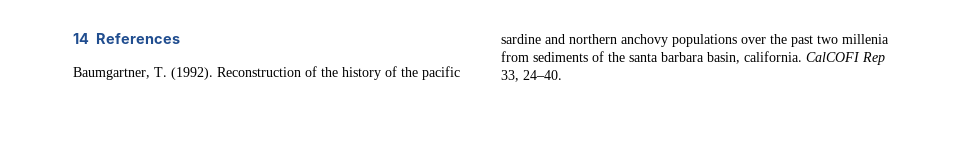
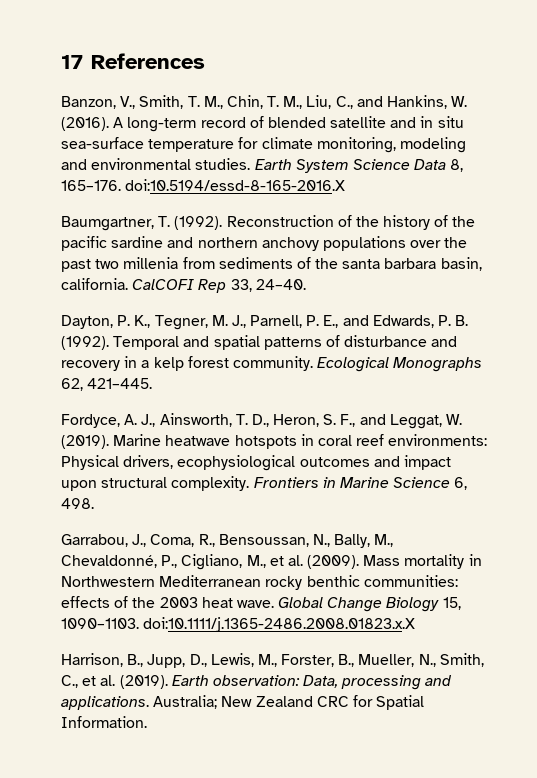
[73,33,89,44] 14 -> [61,55,83,69] 17
(180, 38) none -> [61,95,468,109] [61,116,464,132] [61,137,466,153] [61,158,464,173] [61,179,346,191] // Banzon, V., Smith, T. M., Chin, T. M., Liu, C., and Hankins, W. (2016). A long-term record of blended satellite and in situ sea-surface temperature for climate monitoring, modeling and environmental studies. Earth System Science Data 8, 165–176. doi:10.5194/essd-8-165-2016.X
(562, 75) none -> [61,315,469,330] [61,335,458,350] [61,356,483,372] [61,378,153,391] [61,413,463,429] [61,434,488,449] [61,455,451,471] [61,476,468,491] [61,498,94,509] [61,534,394,548] [61,554,482,570] [61,575,458,590] [61,596,461,612] [61,617,416,632] [61,653,484,668] [61,675,453,690] [61,695,425,710] [61,716,147,728] // Dayton, P. K., Tegner, M. J., Parnell, P. E., and Edwards, P. B. (1992). Temporal and spatial patterns of disturbance and recovery in a kelp forest community. Ecological Monographs 62, 421–445. // Fordyce, A. J., Ainsworth, T. D., Heron, S. F., and Leggat, W. (2019). Marine heatwave hotspots in coral reef environments: Physical drivers, ecophysiological outcomes and impact upon structural complexity. Frontiers in Marine Science 6, 498. // Garrabou, J., Coma, R., Bensoussan, N., Bally, M., Chevaldonné, P., Cigliano, M., et al. (2009). Mass mortality in Northwestern Mediterranean rocky benthic communities: effects of the 2003 heat wave. Global Change Biology 15, 1090–1103. doi:10.1111/j.1365-2486.2008.01823.x.X // Harrison, B., Jupp, D., Lewis, M., Forster, B., Mueller, N., Smith, C., et al. (2019). Earth observation: Data, processing and applications. Australia; New Zealand CRC for Spatial Information.

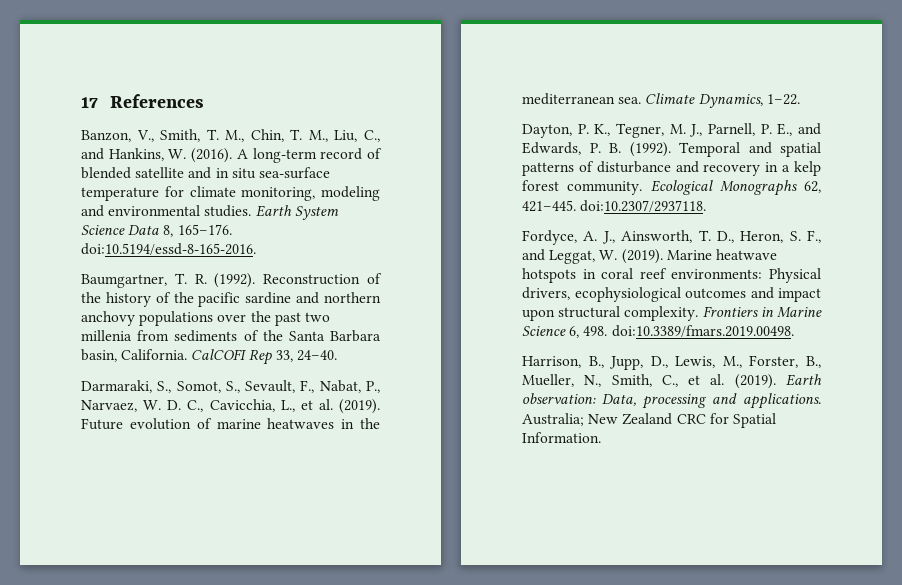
[125,179,346,191] doi:10.5194/essd-8-165-2016.X -> [81,243,256,255] doi:10.5194/essd-8-165-2016.
(171, 221) none -> [194,274,207,284] R.
[342,257,482,271] [61,278,128,290] santa barbara basin, california. -> [288,330,381,342] [81,349,188,362] Santa Barbara basin, California.
(306, 284) none -> [81,380,380,393] [81,399,380,414] [81,418,380,430] [522,93,800,108] // Darmaraki, S., Somot, S., Sevault, F., Nabat, P., Narvaez, W. D. C., Cavicchia, L., et al. (2019). Future evolution of marine heatwaves in the mediterranean sea. Climate Dynamics, 1–22.
(153, 383) none -> [580,200,707,212] doi:10.2307/2937118.
[61,534,394,548] [61,554,482,570] [61,575,458,590] [61,596,461,612] [61,617,416,632] // Garrabou, J., Coma, R., Bensoussan, N., Bally, M., Chevaldonné, P., Cigliano, M., et al. (2009). Mass mortality in Northwestern Mediterranean rocky benthic communities: effects of the 2003 heat wave. Global Change Biology 15, 1090–1103. doi:10.1111/j.1365-2486.2008.01823.x.X -> [611,325,794,337] doi:10.3389/fmars.2019.00498.

